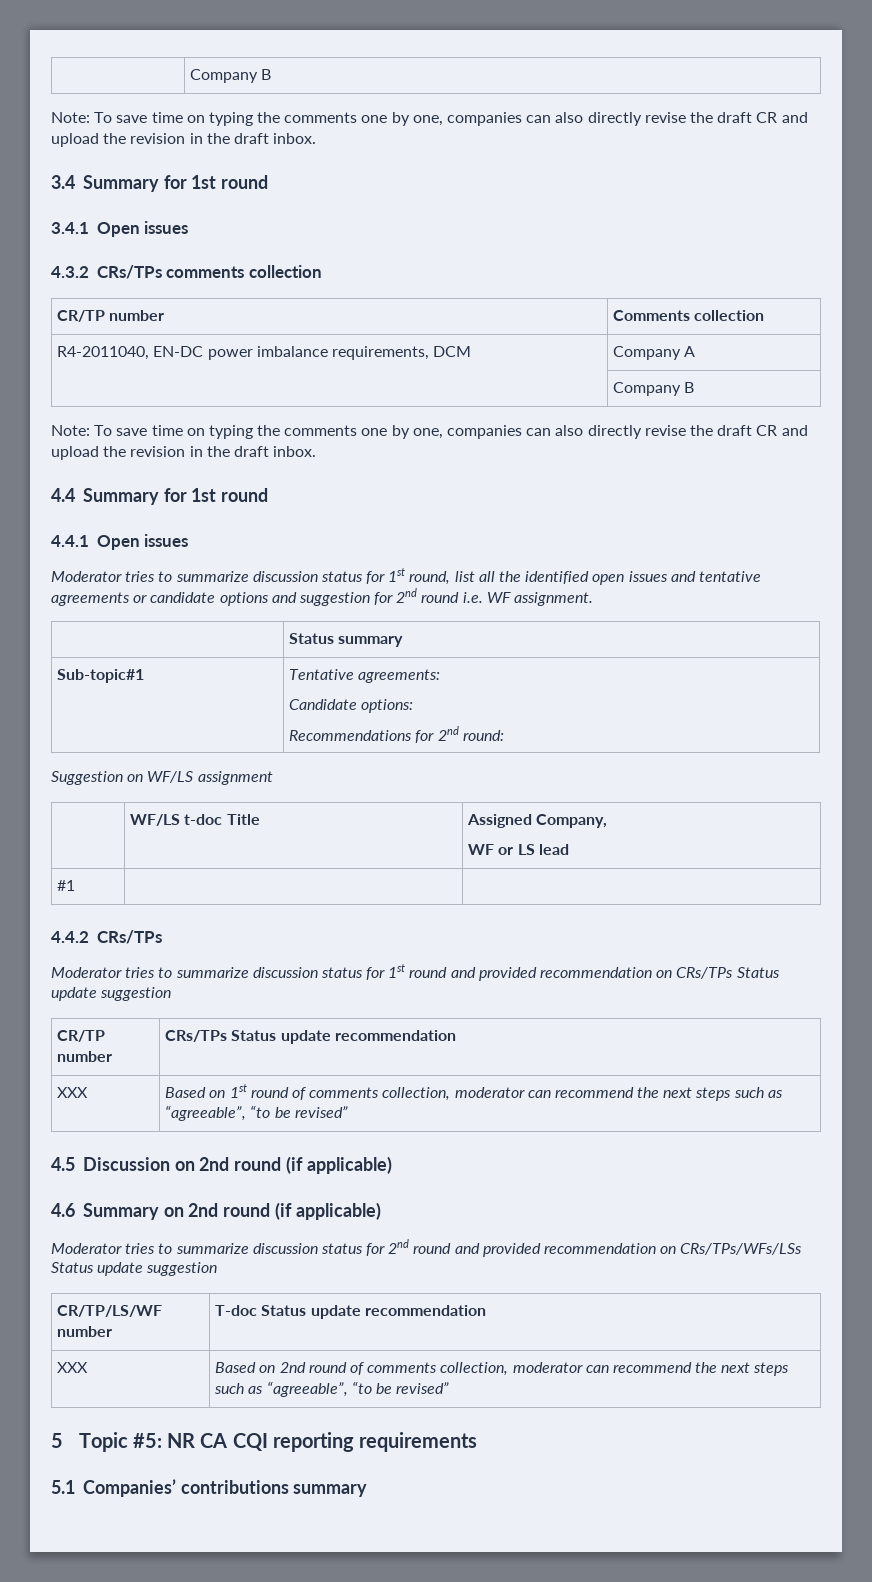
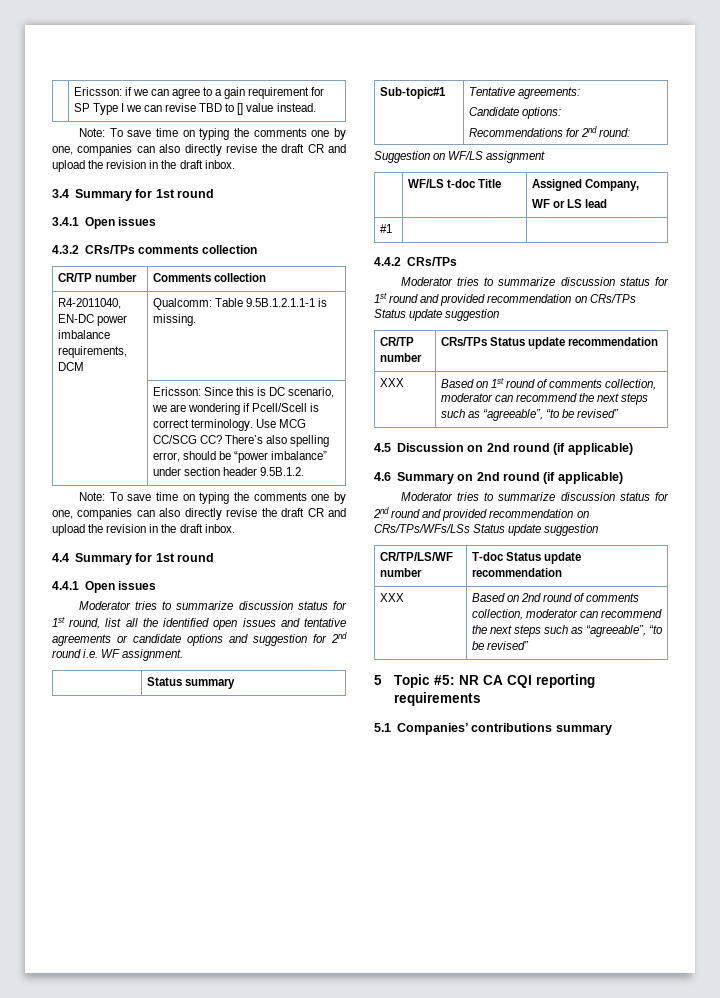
[190,69,272,83] | Company B -> [73,87,325,99] [73,103,316,115] | Ericsson: if we can agree to a gain requirement for SP Type I we can revise TBD to [] value instead.
[613,346,696,360] [613,382,695,396] Company A // | Company B -> [152,298,327,310] [152,314,196,326] [152,387,335,398] [151,403,320,415] [152,419,306,431] [152,435,329,447] [152,451,327,463] [152,467,304,476] Qualcomm: Table 9.5B.1.2.1.1-1 is missing. // | Ericsson: Since this is DC scenario, we are wondering if Pcell/Scell is correct terminology. Use MCG CC/SCG CC? There’s also spelling error, should be “power imbalance” under section header 9.5B.1.2.

